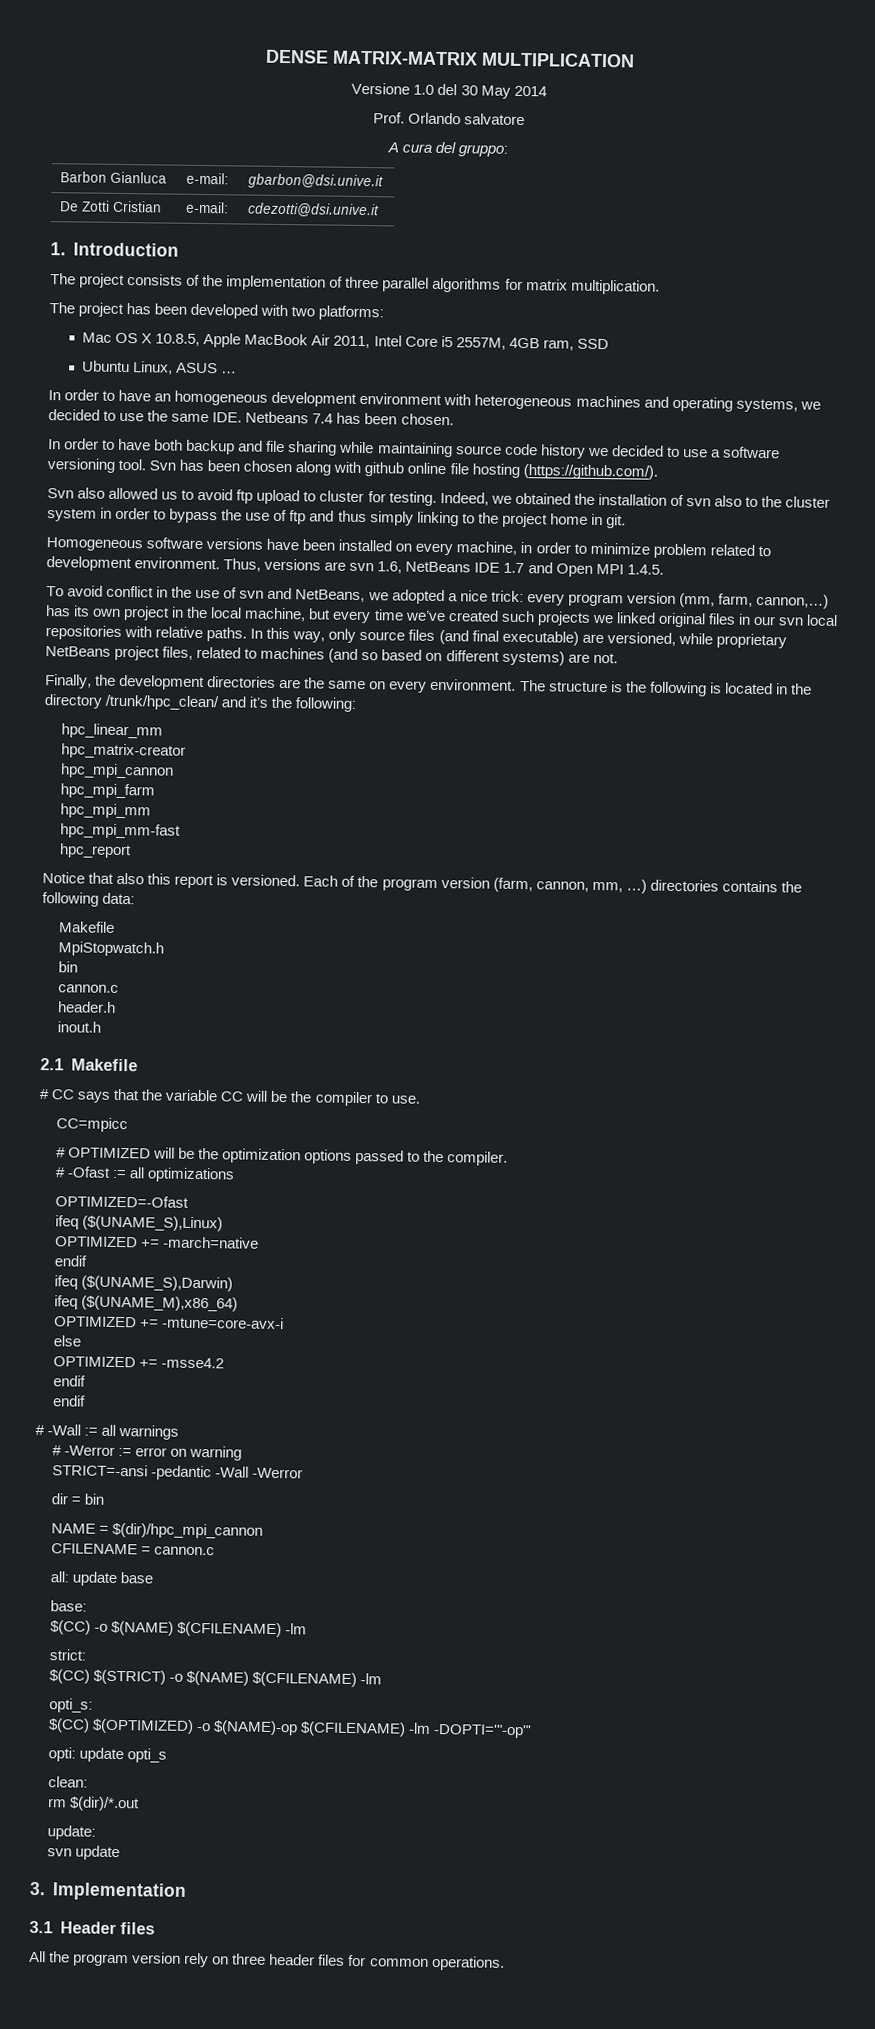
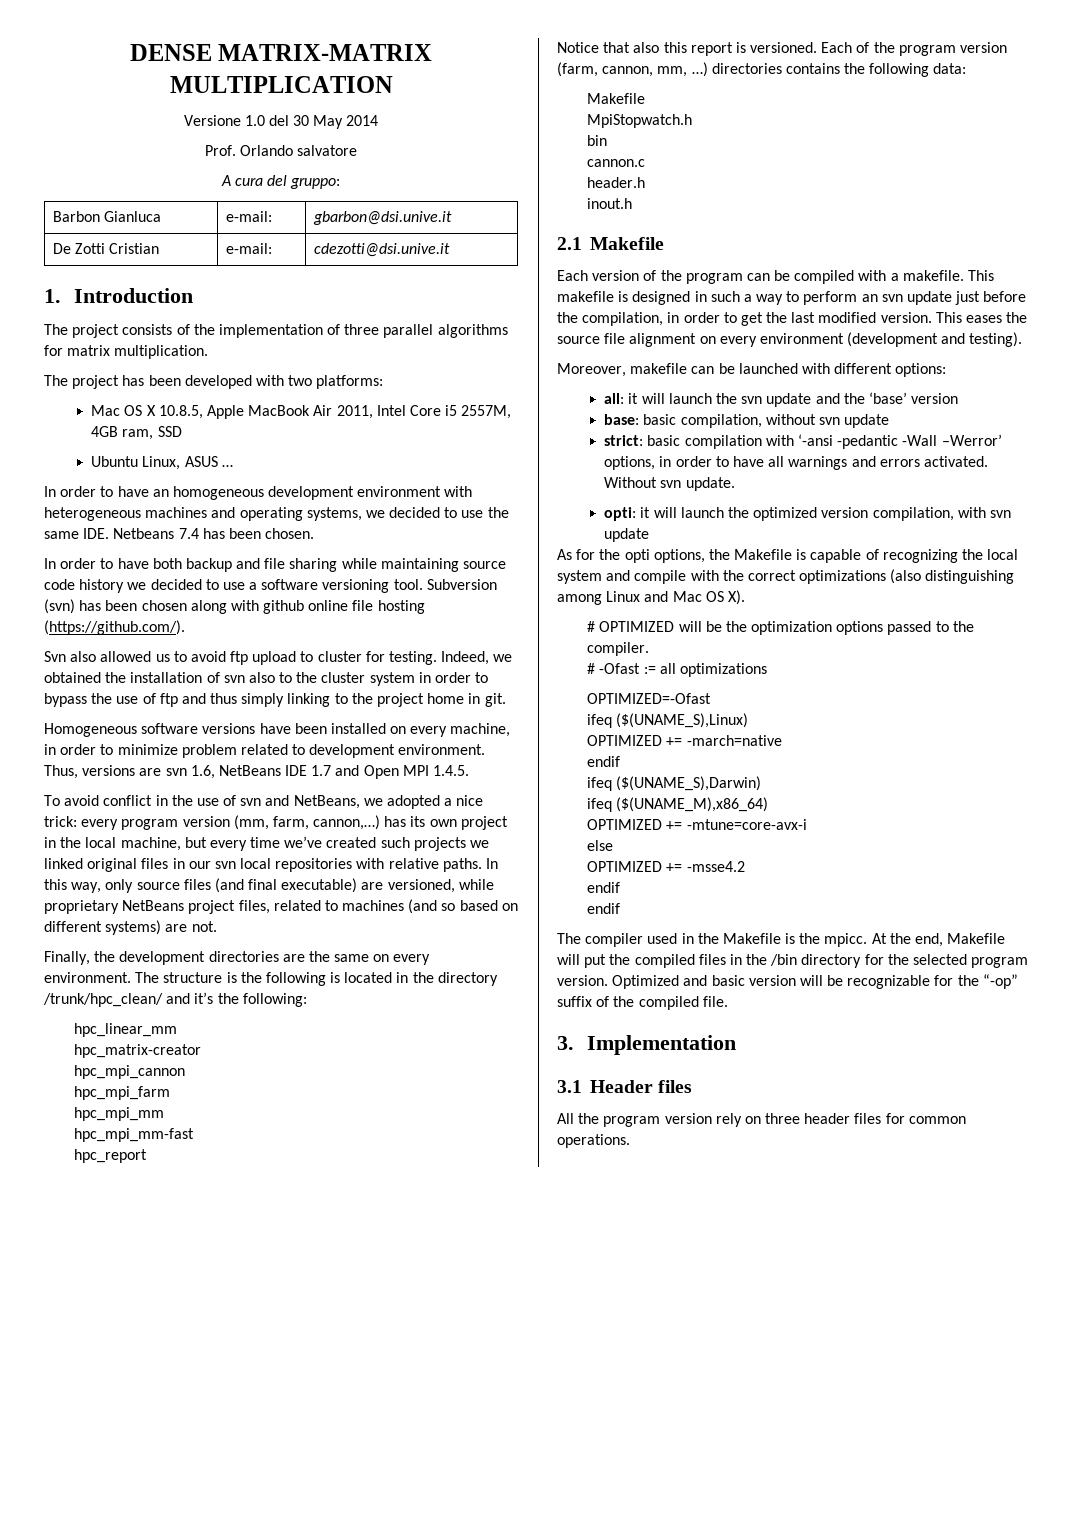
[149,460,177,471] Svn -> [426,579,497,590] [44,599,75,614] Subversion (svn)
[39,1088,420,1107] [55,1117,128,1133] # CC says that the variable CC will be the compiler to use. // CC=mpicc -> [557,270,995,284] [557,291,1027,305] [557,312,1028,326] [557,332,1023,347] [557,363,947,377] [604,392,959,407] [604,414,890,428] [604,434,1002,449] [604,456,988,470] [604,477,735,491] [604,507,1011,521] [604,528,650,542] [557,549,1019,563] [557,569,1015,584] [557,590,745,605] Each version of the program can be compiled with a makefile. This makefile is designed in such a way to perform an svn update just before the compilation, in order to get the last modified version. This eases the source file alignment on every environment (development and testing). // Moreover, makefile can be launched with different options: // all: it will launch the svn update and the ‘base’ version // base: basic compilation, without svn update // strict: basic compilation with ‘-ansi -pedantic -Wall –Werror’ options, in order to have all warnings and errors activated. Without svn update. // opti: it will launch the optimized version compilation, with svn update // As for the opti options, the Makefile is capable of recognizing the local system and compile with the correct optimizations (also distinguishing among Linux and Mac OS X).
[35,1424,180,1440] [51,1445,242,1461] [51,1464,303,1481] [50,1493,104,1505] [50,1522,263,1539] [50,1543,215,1556] [49,1571,153,1587] [49,1600,87,1612] [49,1620,307,1638] [48,1649,86,1661] [48,1669,382,1688] [48,1698,93,1713] [47,1718,532,1739] [47,1747,167,1763] [47,1776,88,1788] [47,1796,140,1812] [46,1825,96,1840] [46,1845,120,1861] # -Wall := all warnings // # -Werror := error on warning // STRICT=-ansi -pedantic -Wall -Werror // dir = bin // NAME = $(dir)/hpc_mpi_cannon // CFILENAME = cannon.c // all: update base // base: // $(CC) -o $(NAME) $(CFILENAME) -lm // strict: // $(CC) $(STRICT) -o $(NAME) $(CFILENAME) -lm // opti_s: // $(CC) $(OPTIMIZED) -o $(NAME)-op $(CFILENAME) -lm -DOPTI='"-op"' // opti: update opti_s // clean: // rm $(dir)/*.out // update: // svn update -> [557,933,1006,947] [557,954,1029,968] [557,974,1018,989] [557,996,728,1010] The compiler used in the Makefile is the mpicc. At the end, Makefile will put the compiled files in the /bin directory for the selected program version. Optimized and basic version will be recognizable for the “-op” suffix of the compiled file.

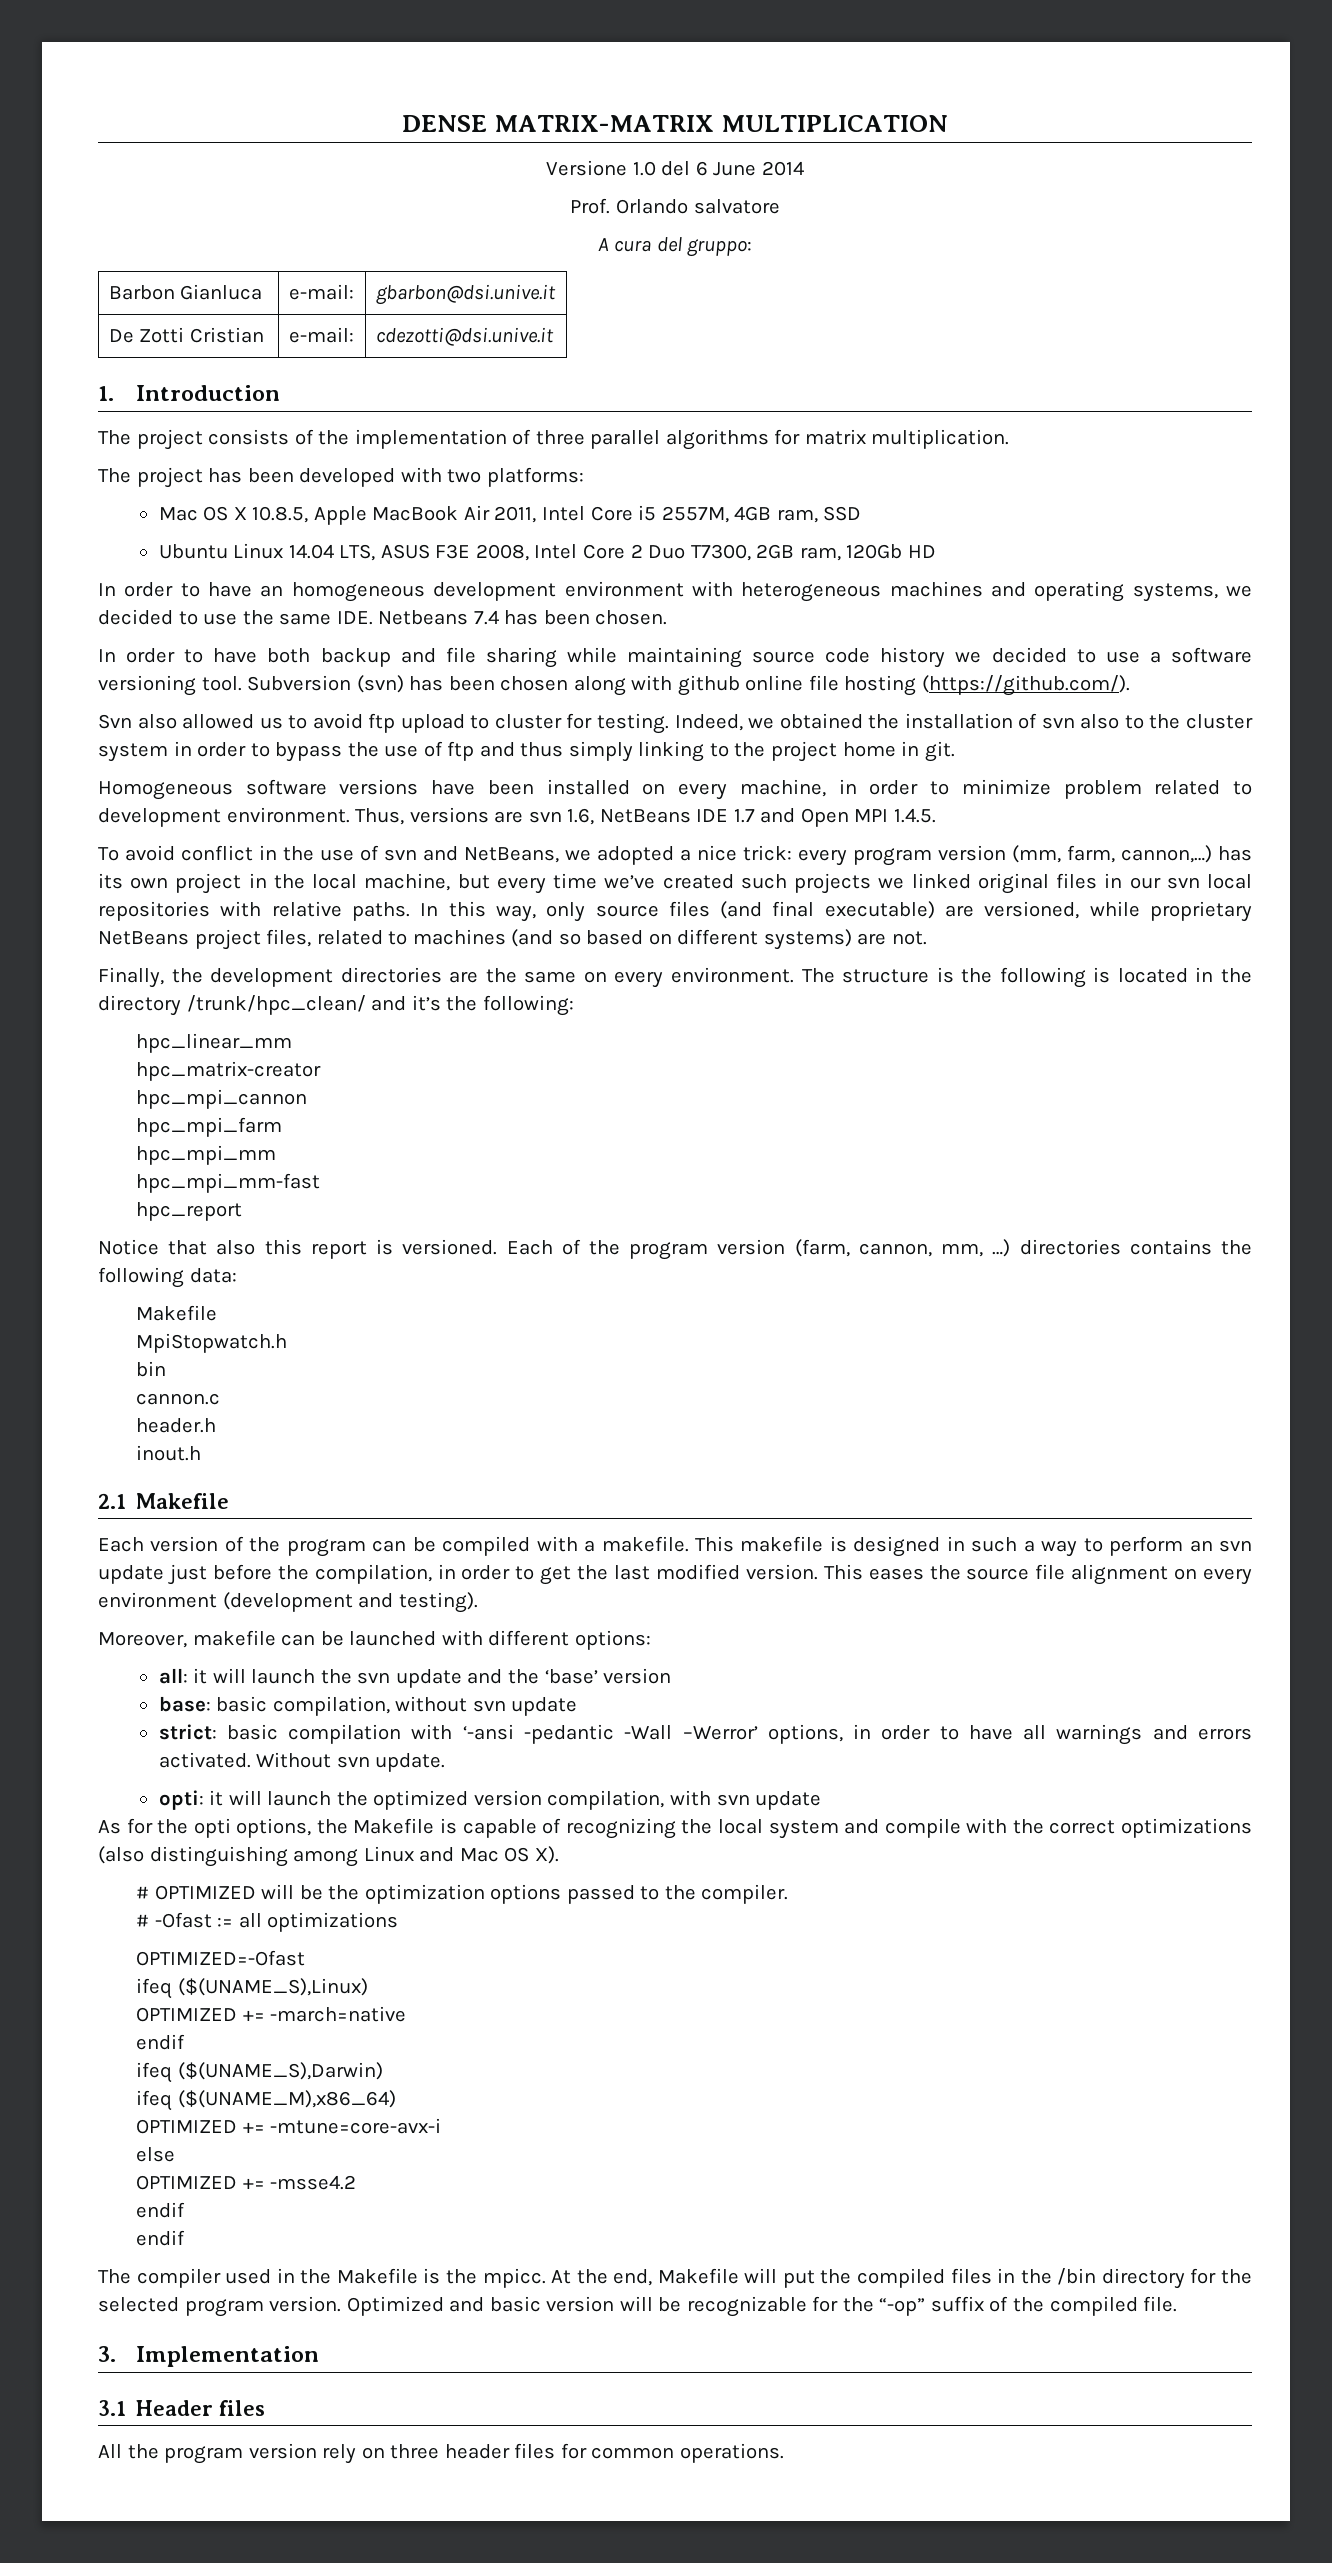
[293,115,344,129] 30 May -> [695,161,757,176] 6 June
[142,456,233,470] Linux, ASUS … -> [233,543,936,561] Linux 14.04 LTS, ASUS F3E 2008, Intel Core 2 Duo T7300, 2GB ram, 120Gb HD

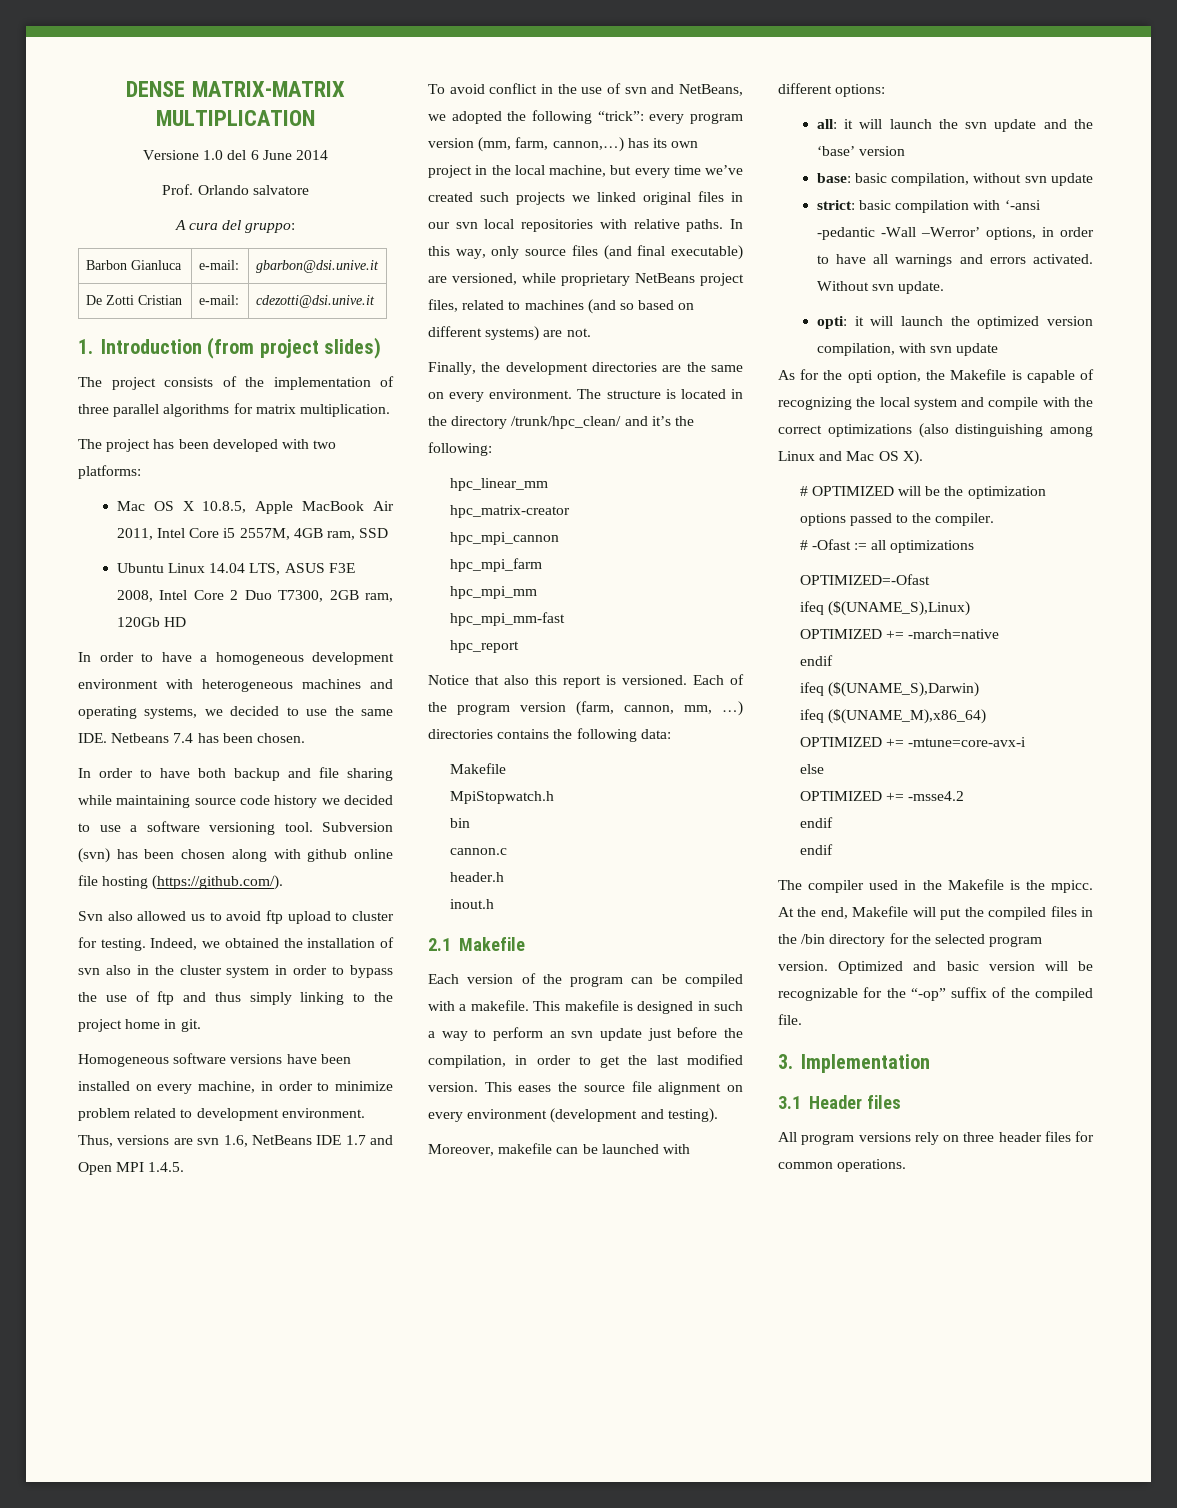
(281, 393) none -> [207,337,381,359] (from project slides)
[260,585,284,597] an -> [200,655,207,662] a
[1124,715,1144,729] to -> [136,965,149,975] in
[680,845,792,861] a nice trick: -> [507,110,644,124] the following “trick”:
[961,967,1111,988] the following is -> (676, 394) none
[236,1818,312,1838] options, -> [876,370,921,383] option,
[127,2443,317,2464] the program version -> [801,1132,911,1145] program versions

